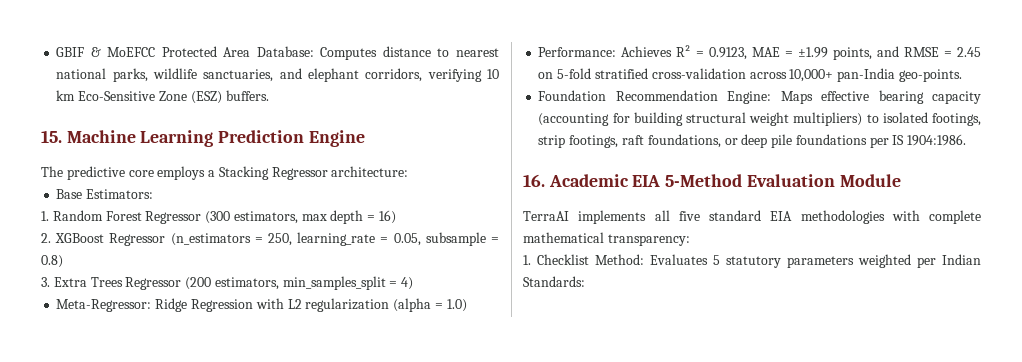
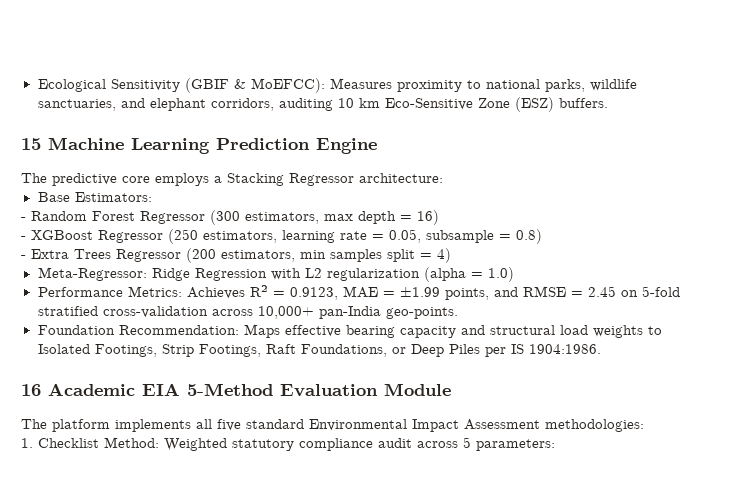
[56,46,500,60] GBIF & MoEFCC Protected Area Database: Computes distance to nearest -> [37,78,481,93] Ecological Sensitivity (GBIF & MoEFCC): Measures proximity to
[427,69,482,82] verifying -> [278,98,333,111] auditing
[41,130,62,143] 15. -> [21,138,41,150] 15
[41,211,49,221] 1. -> [21,217,26,221] -
[41,233,51,243] 2. -> [21,236,26,240] -
[170,232,376,246] (n_estimators = 250, learning_rate -> [168,229,367,244] (250 estimators, learning rate
[41,277,50,287] 3. -> [21,255,26,259] -
[282,276,386,290] min_samples_split -> [300,249,415,262] min samples split
[538,47,617,57] Performance: -> [37,286,182,297] Performance Metrics:
[615,90,772,104] Recommendation Engine: -> [118,325,239,335] Recommendation:
[538,112,981,126] [538,134,867,148] (accounting for building structural weight multipliers) to isolated footings, strip footings, raft foundations, or deep pile foundations -> [460,325,662,338] [37,344,480,357] and structural load weights to Isolated Footings, Strip Footings, Raft Foundations, or Deep Piles
[523,174,545,187] 16. -> [21,384,41,396] 16
[523,211,569,221] TerraAI -> [21,419,110,432] The platform
[770,210,981,224] [523,232,690,246] [523,254,981,268] [523,276,585,287] EIA methodologies with complete mathematical transparency: // 1. Checklist Method: Evaluates 5 statutory parameters weighted per Indian Standards: -> [309,419,644,432] [21,437,555,451] Environmental Impact Assessment methodologies: // 1. Checklist Method: Weighted statutory compliance audit across 5 parameters:

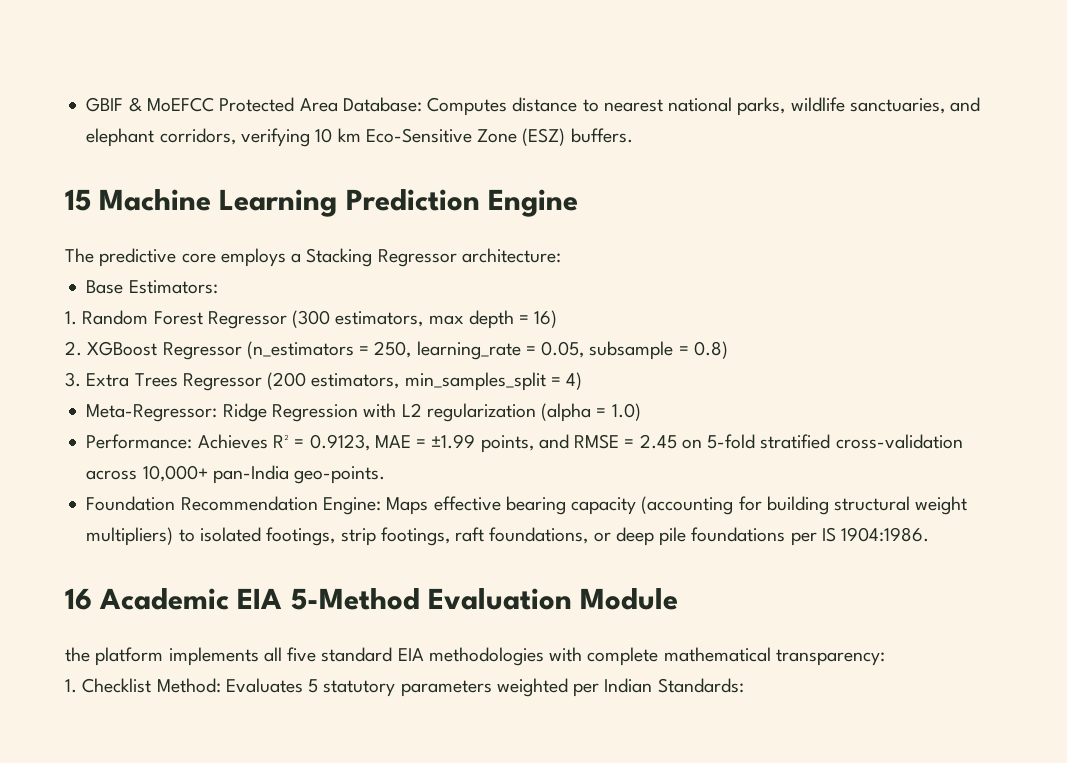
[37,78,481,93] Ecological Sensitivity (GBIF & MoEFCC): Measures proximity to -> [86,97,663,116] GBIF & MoEFCC Protected Area Database: Computes distance to nearest
[278,98,333,111] auditing -> [240,128,310,147] verifying
[21,217,26,221] - -> [65,311,77,325] 1.
[21,236,26,240] - -> [65,341,82,356] 2.
[168,229,367,244] (250 estimators, learning rate -> [246,341,521,360] (n_estimators = 250, learning_rate
[21,255,26,259] - -> [65,372,81,387] 3.
[300,249,415,262] min samples split -> [404,372,546,391] min_samples_split
[37,286,182,297] Performance Metrics: -> [86,434,193,449] Performance:
[118,325,239,335] Recommendation: -> [180,496,381,515] Recommendation Engine:
[460,325,662,338] [37,344,480,357] and structural load weights to Isolated Footings, Strip Footings, Raft Foundations, or Deep Piles -> [641,496,968,515] [86,527,786,546] (accounting for building structural weight multipliers) to isolated footings, strip footings, raft foundations, or deep pile foundations
[21,419,47,429] The -> [65,647,90,662] the
[309,419,644,432] [21,437,555,451] Environmental Impact Assessment methodologies: // 1. Checklist Method: Weighted statutory compliance audit across 5 parameters: -> [397,647,885,666] [65,678,744,697] EIA methodologies with complete mathematical transparency: // 1. Checklist Method: Evaluates 5 statutory parameters weighted per Indian Standards:

